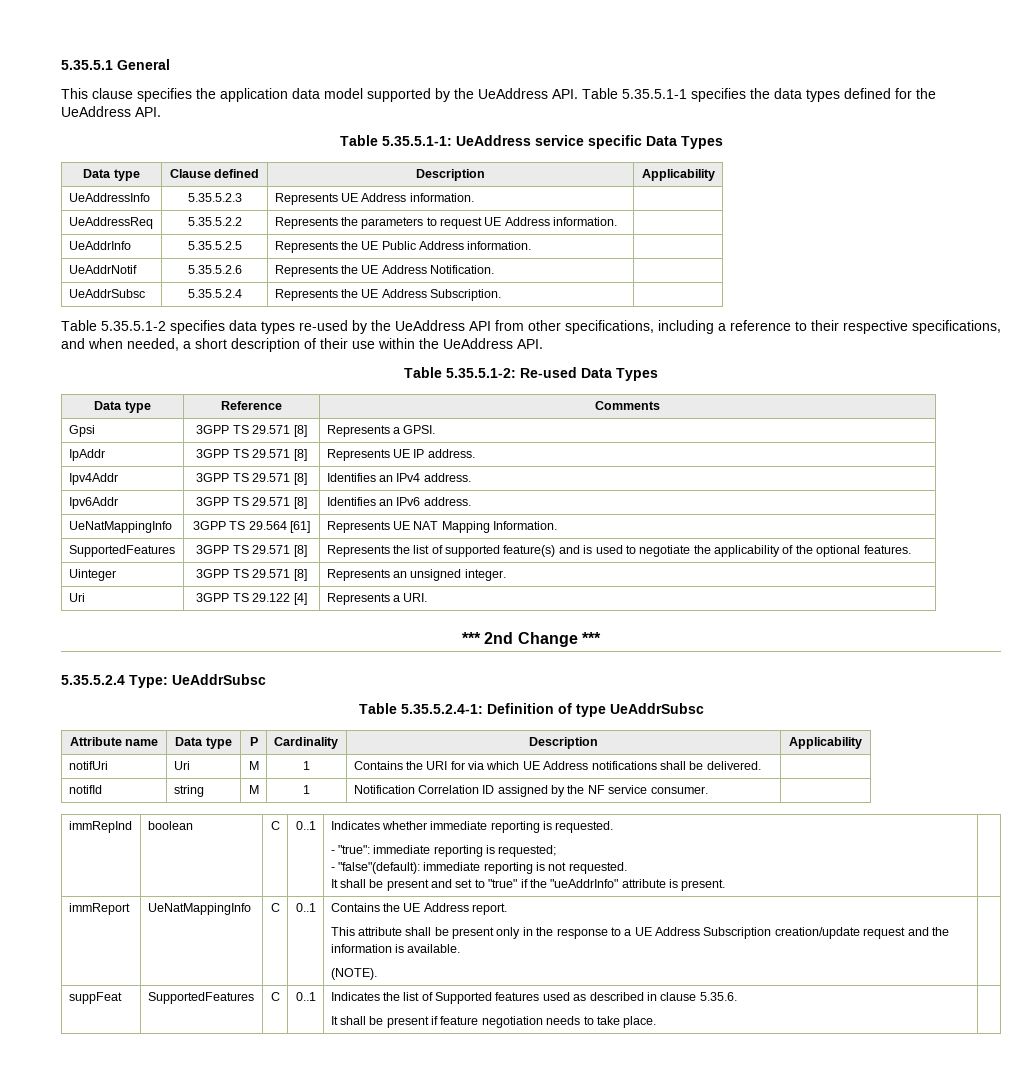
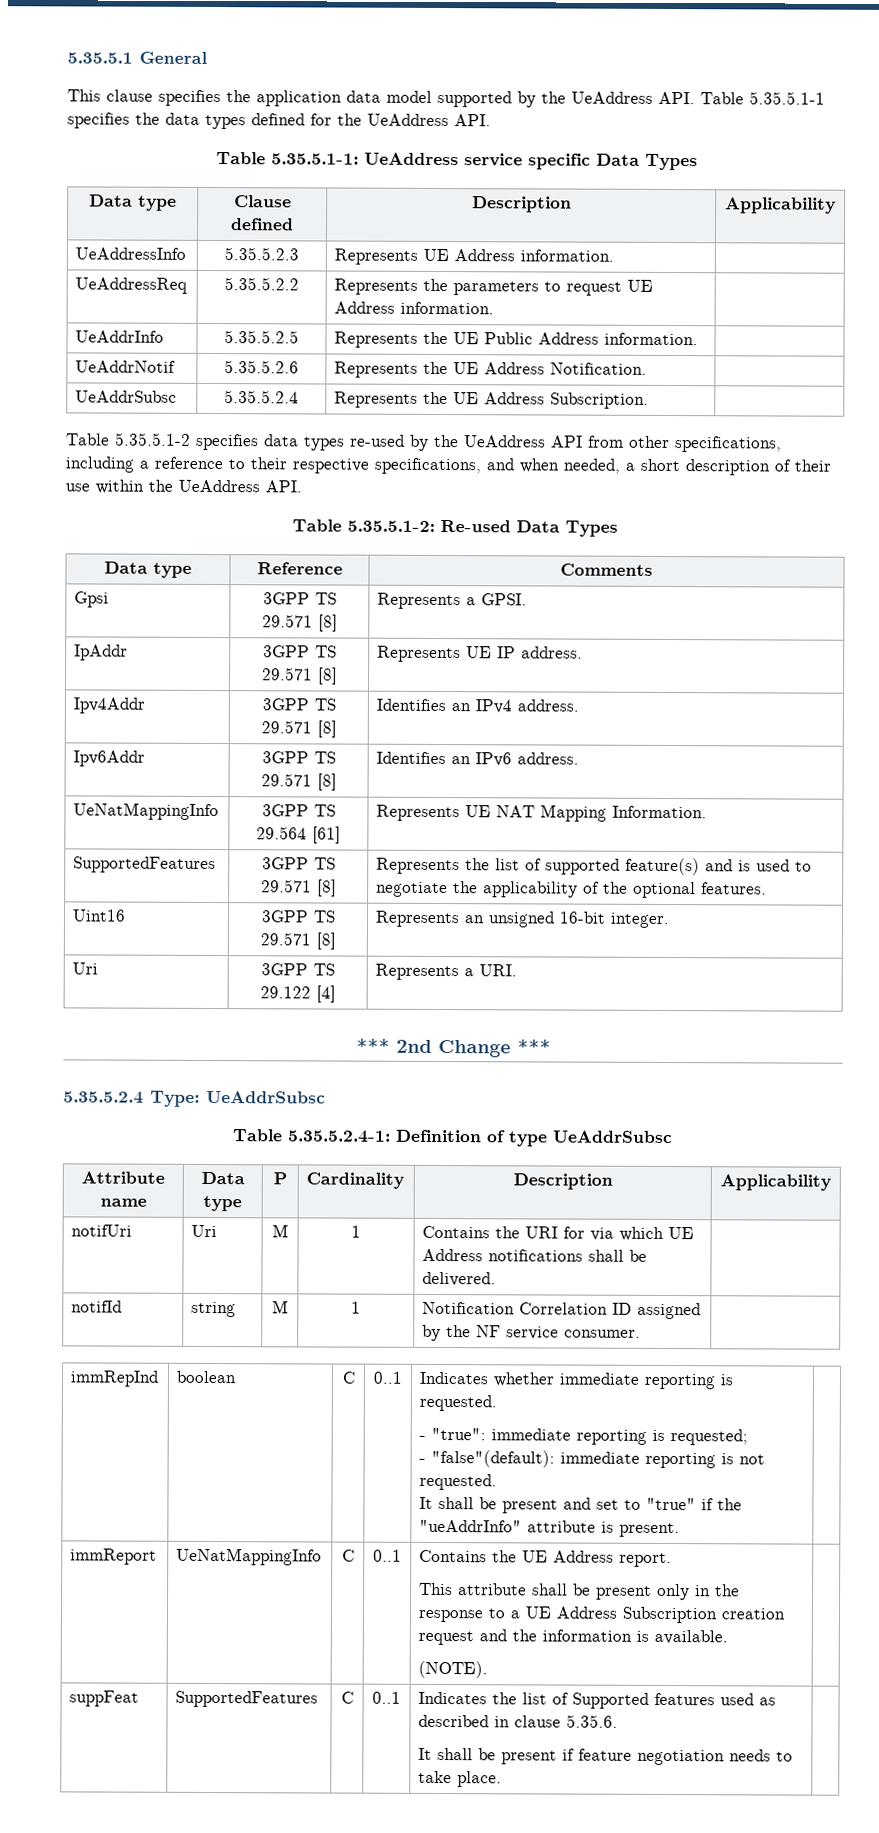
[68,569,116,581] Uinteger -> [72,909,127,922] Uint16
(462, 575) none -> [559,911,607,924] 16-bit
[774,927,860,939] creation/update -> [721,1608,786,1620] creation

